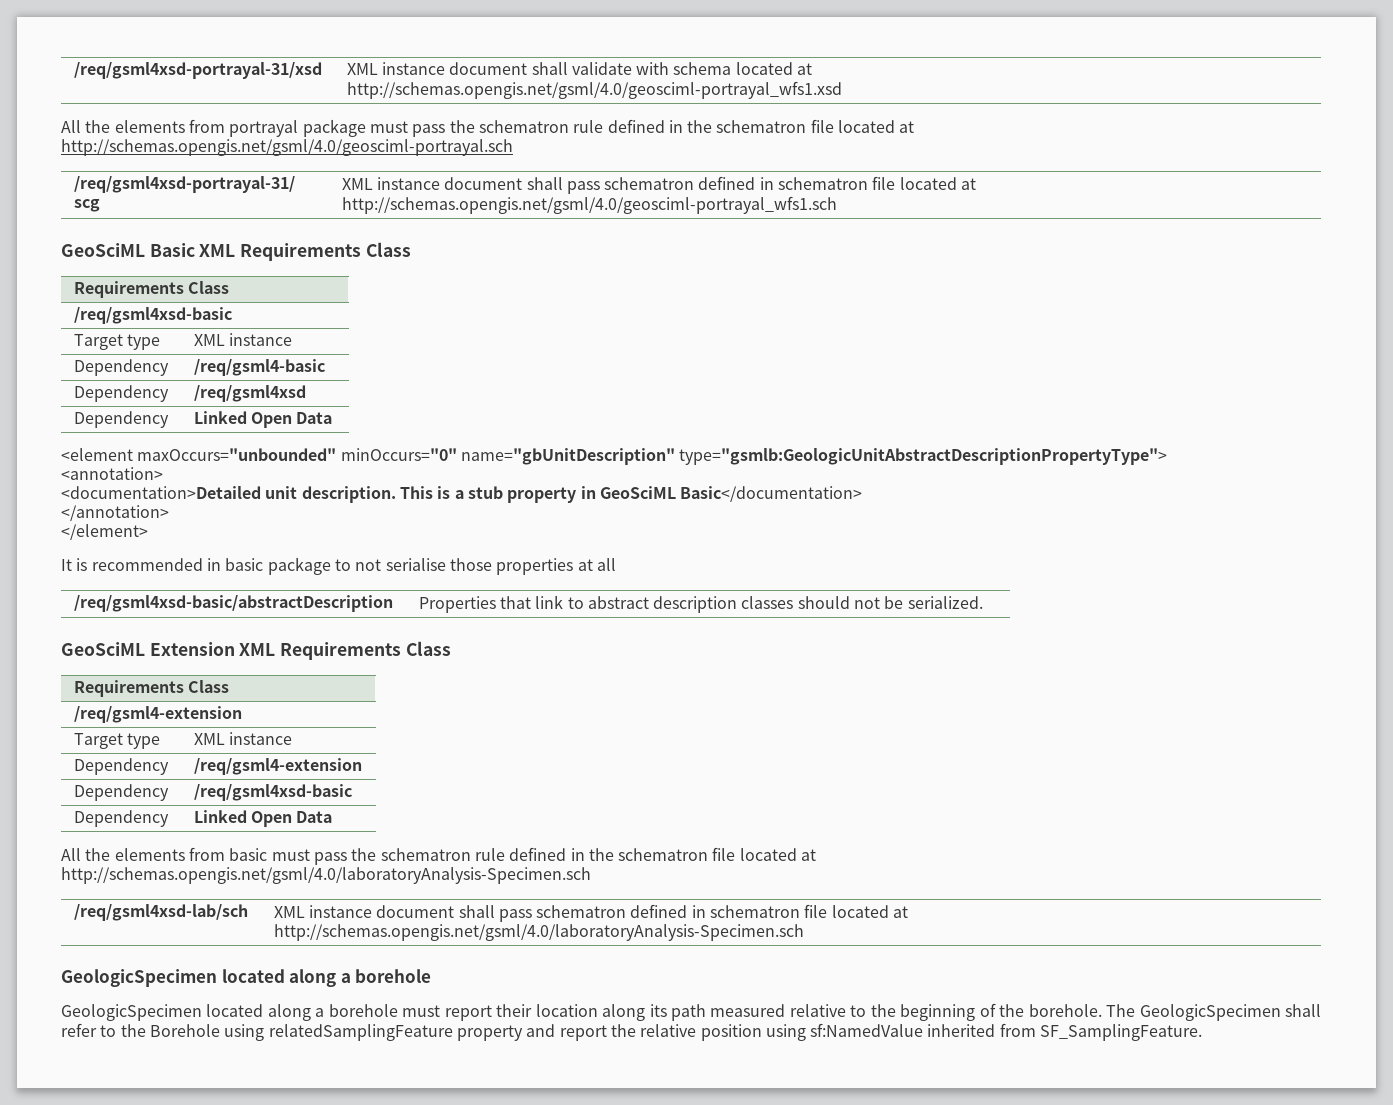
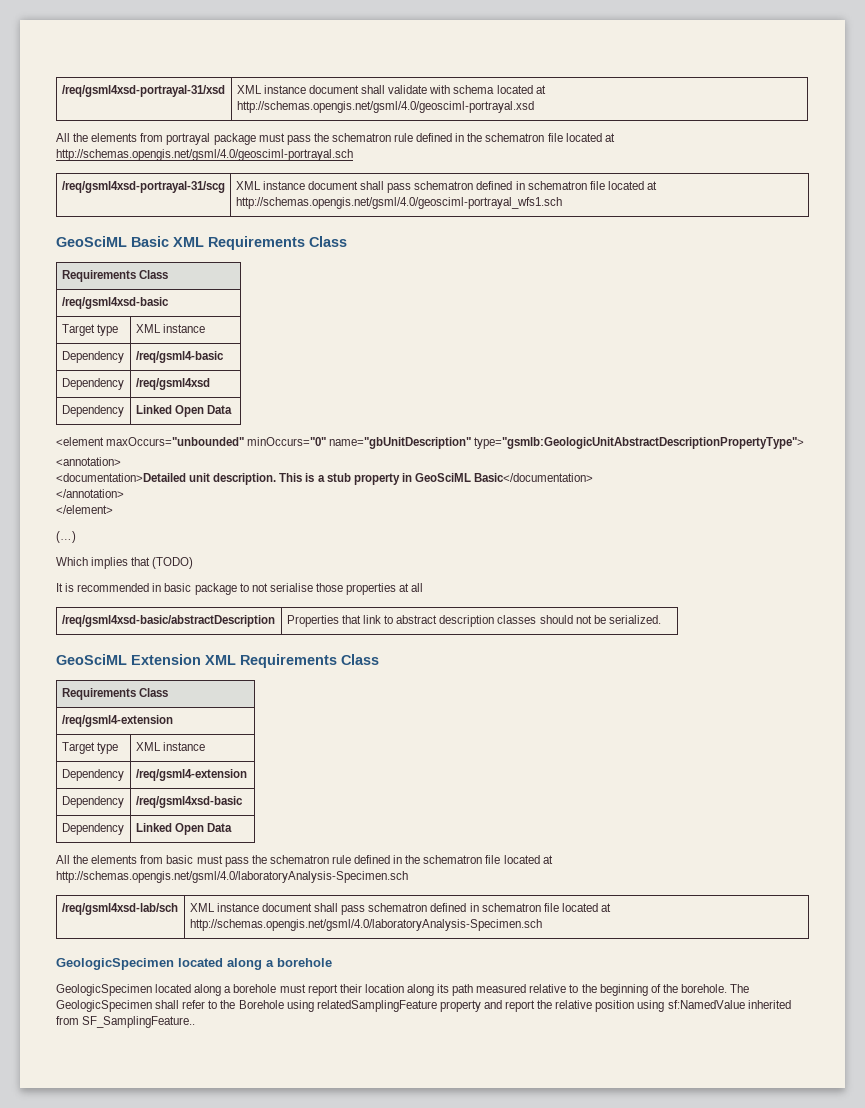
[346,81,842,99] http://schemas.opengis.net/gsml/4.0/geosciml-portrayal_wfs1.xsd -> [236,101,534,113] http://schemas.opengis.net/gsml/4.0/geosciml-portrayal.xsd
(148, 532) none -> [56,531,76,543] [56,557,194,569] // (…) // Which implies that (TODO)
[1040,1024,1203,1041] SF_SamplingFeature. -> [82,1016,196,1028] SF_SamplingFeature..

